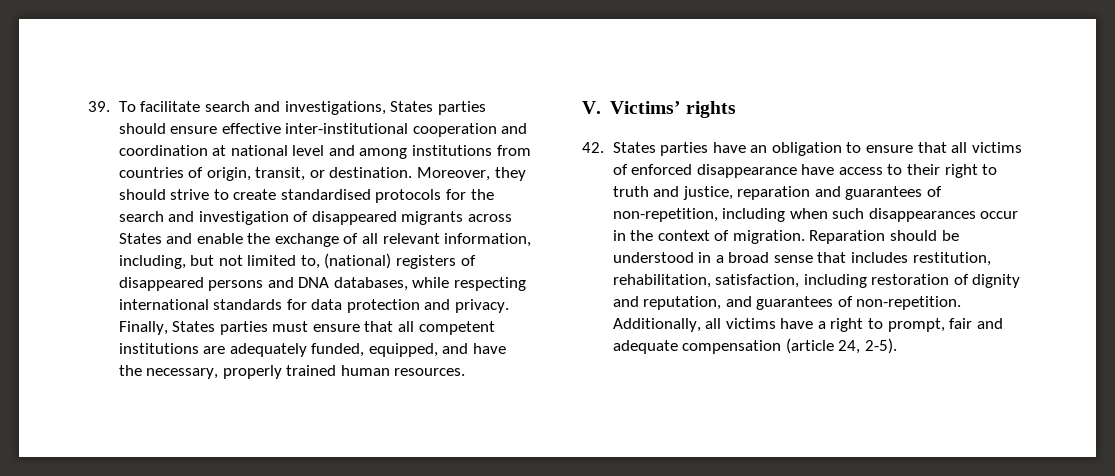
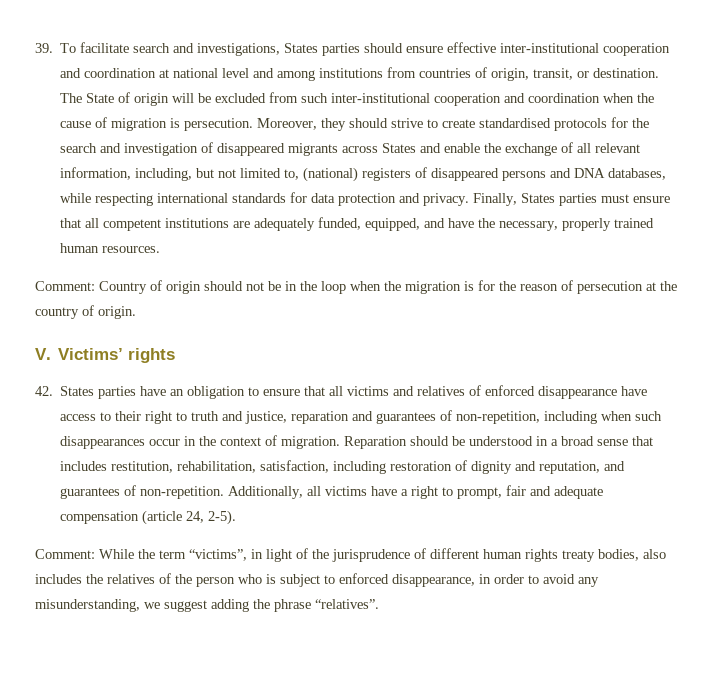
(413, 172) none -> [60,92,655,106] [60,117,254,131] The State of origin will be excluded from such inter-institutional cooperation and coordination when the cause of migration is persecution.
(466, 372) none -> [35,280,677,294] [35,305,136,319] // Comment: Country of origin should not be in the loop when the migration is for the reason of persecution at the country of origin.
(1022, 147) none -> [393,386,466,396] and relatives
(897, 346) none -> [35,548,666,562] [35,573,599,587] [35,599,379,612] // Comment: While the term “victims”, in light of the jurisprudence of different human rights treaty bodies, also includes the relatives of the person who is subject to enforced disappearance, in order to avoid any misunderstanding, we suggest adding the phrase “relatives”.

